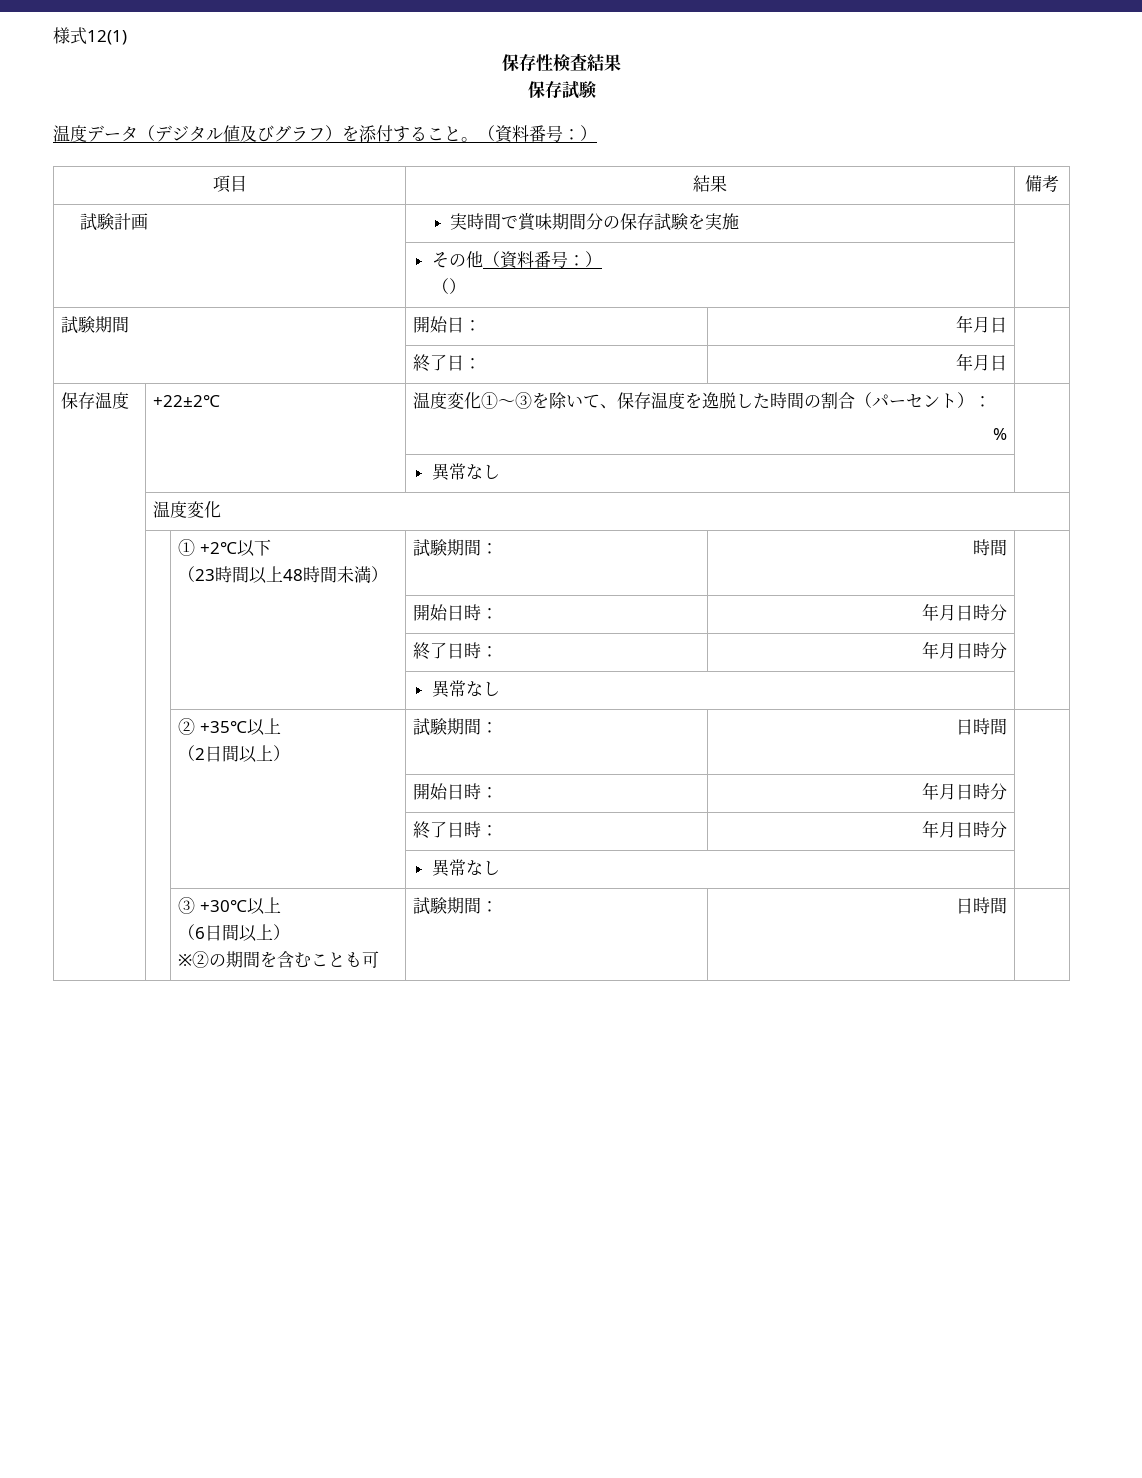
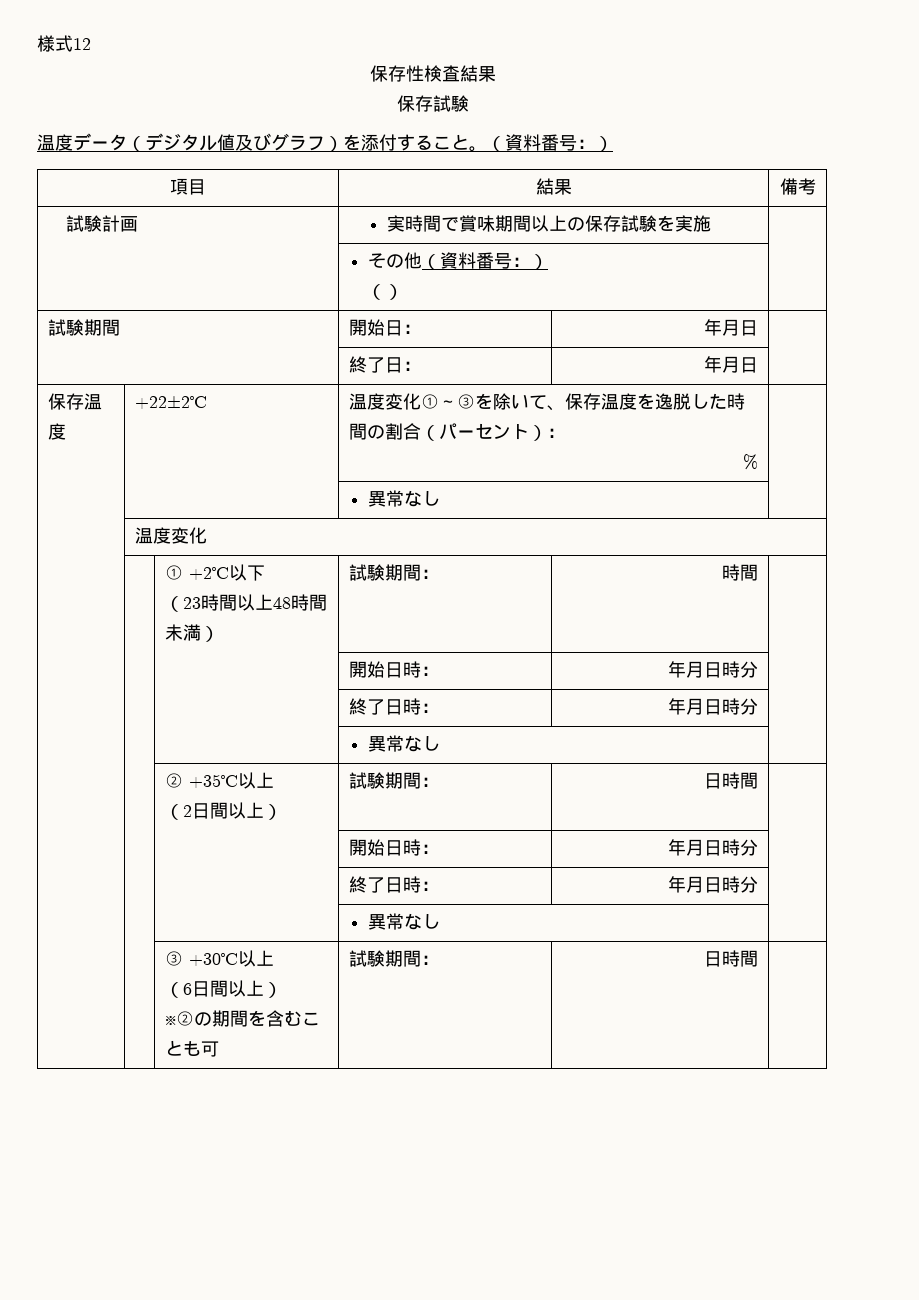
[87,30,127,45] 12(1) -> [73,38,91,50] 12
[586,213,604,230] 分 -> [530,215,567,232] 以上

